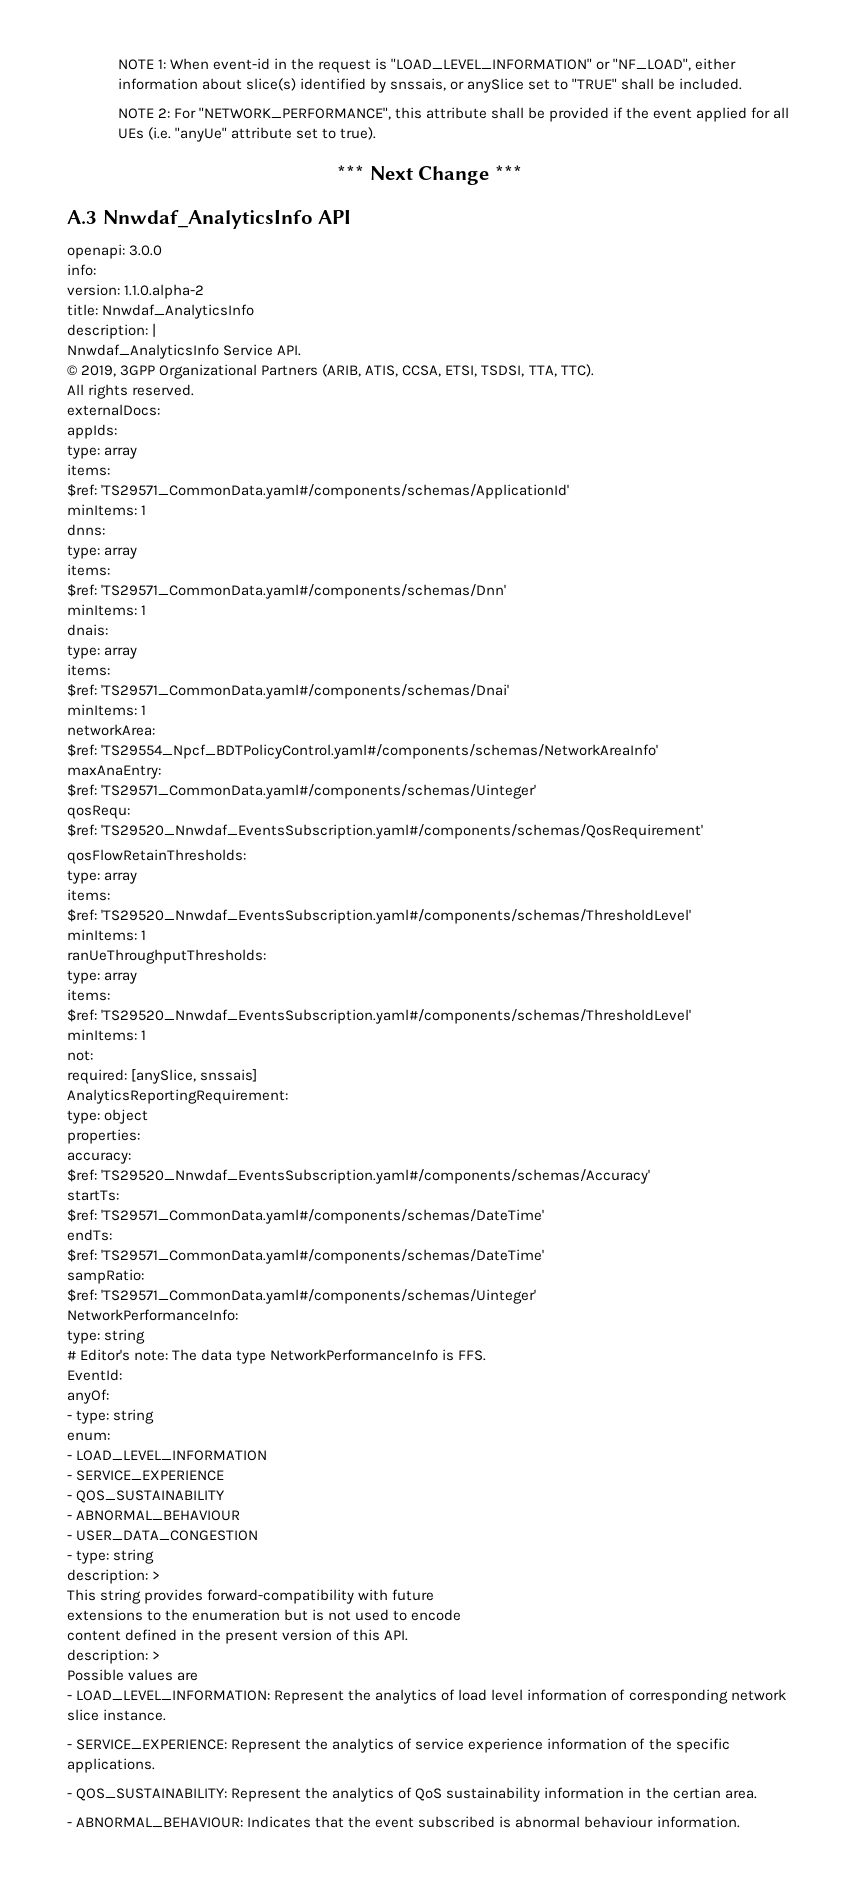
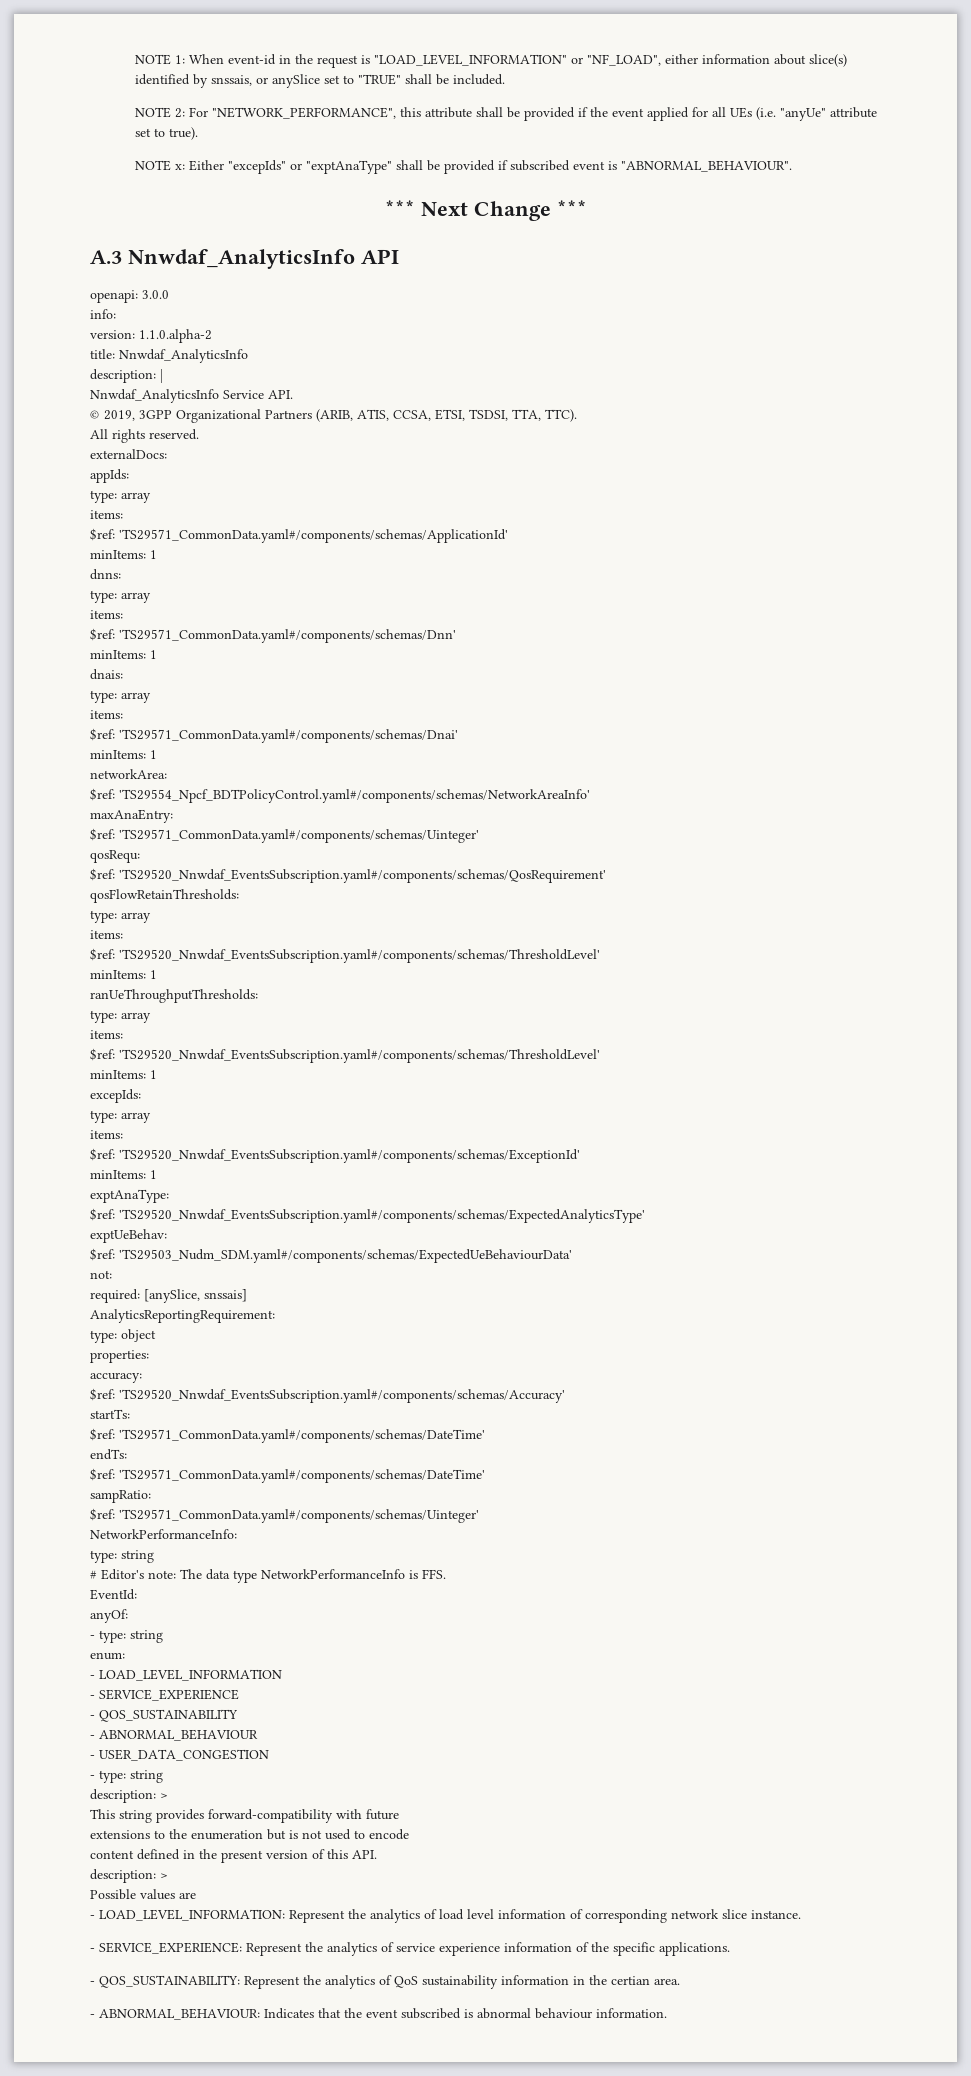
(376, 133) none -> [135,160,793,174] // NOTE x: Either "excepIds" or "exptAnaType" shall be provided if subscribed event is "ABNORMAL_BEHAVIOUR".
(147, 1035) none -> [90,1089,141,1103] [90,1110,151,1123] [90,1130,123,1139] [90,1148,580,1163] [90,1170,157,1179] [90,1189,169,1203] [90,1208,645,1223] [90,1229,167,1243] [90,1248,572,1263] // excepIds: // type: array // items: // $ref: 'TS29520_Nnwdaf_EventsSubscription.yaml#/components/schemas/ExceptionId' // minItems: 1 // exptAnaType: // $ref: 'TS29520_Nnwdaf_EventsSubscription.yaml#/components/schemas/ExpectedAnalyticsType' // exptUeBehav: // $ref: 'TS29503_Nudm_SDM.yaml#/components/schemas/ExpectedUeBehaviourData'

